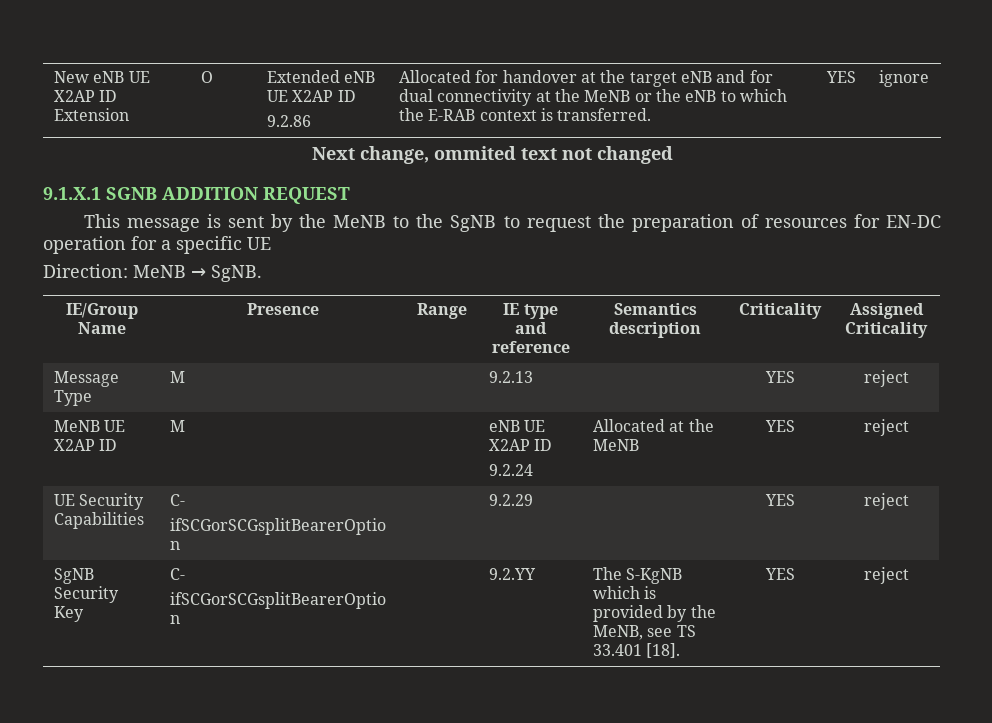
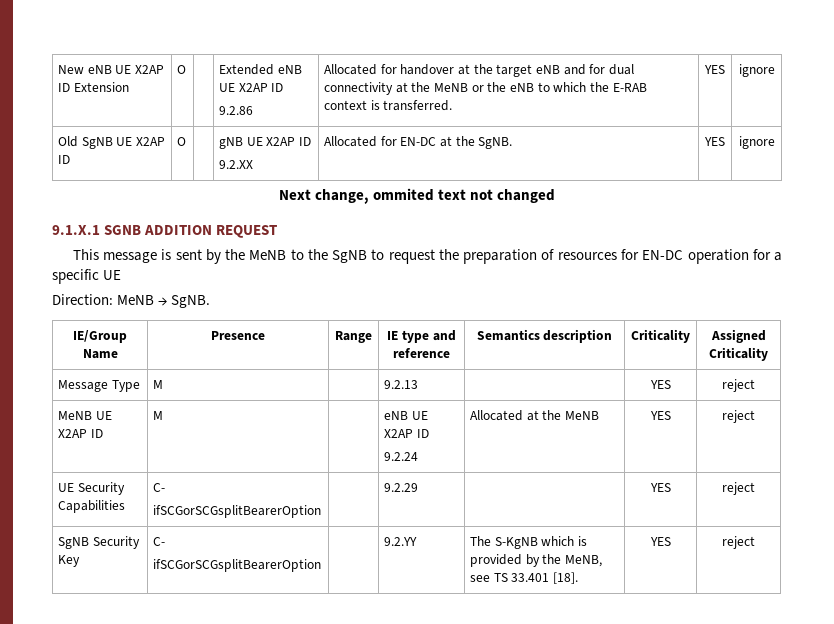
(929, 78) none -> [58,136,166,149] [58,155,71,164] [177,137,187,146] [219,137,312,149] [219,160,254,169] [324,136,513,149] [704,137,725,146] [738,136,775,149] // Old SgNB UE X2AP ID | O | | gNB UE X2AP ID // 9.2.XX | Allocated for EN-DC at the SgNB. | YES | ignore

